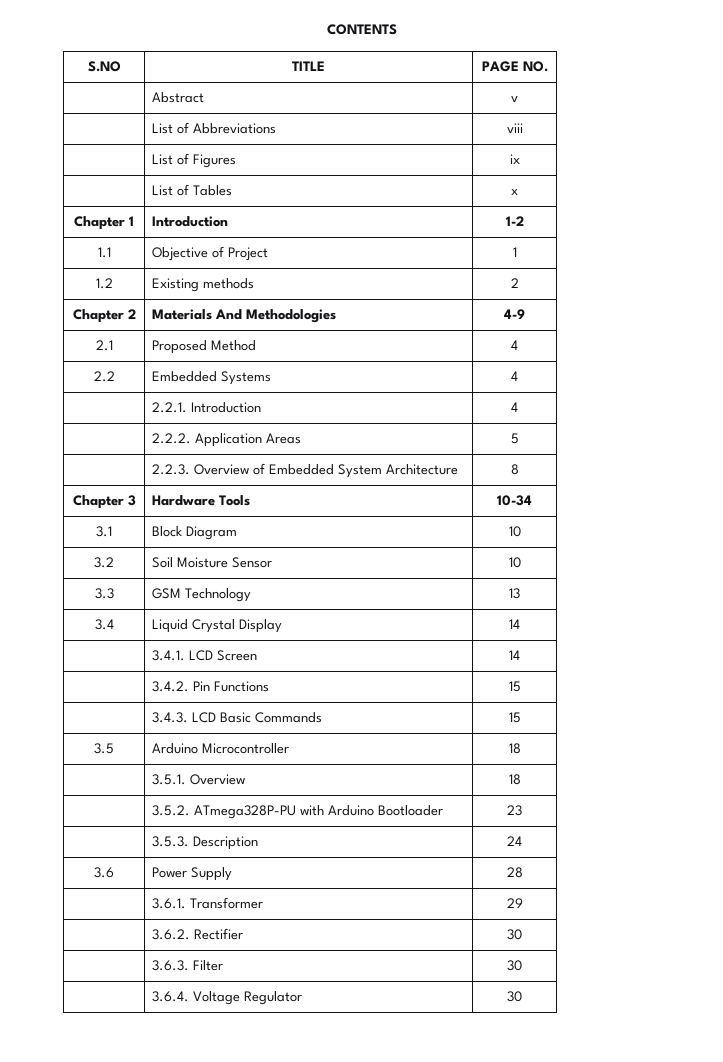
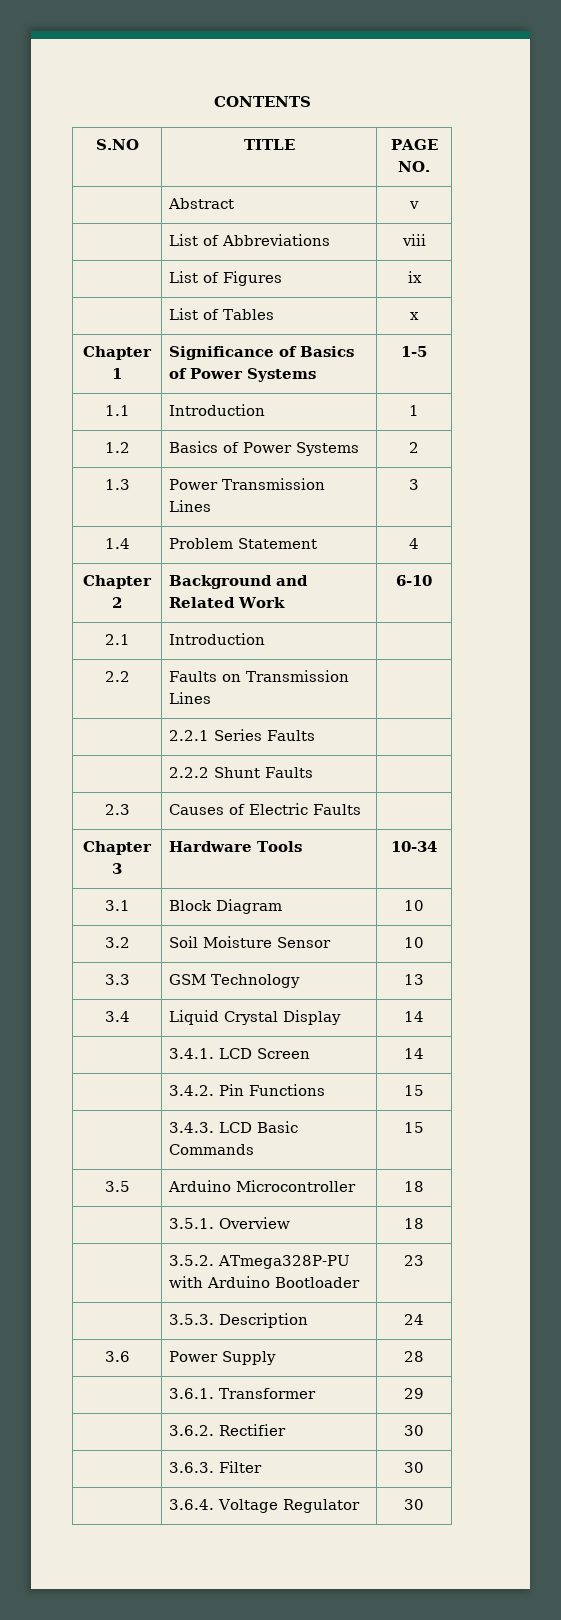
[152,216,229,227] [505,216,524,226] [97,247,111,258] [152,246,269,261] [512,247,517,257] [95,278,113,289] [152,278,255,292] [510,278,519,288] [72,309,136,323] [152,309,337,323] [504,309,525,319] [95,340,113,351] [152,340,257,354] [511,340,518,350] [93,371,115,382] [152,371,272,385] [511,371,518,381] [152,402,262,413] [511,402,518,412] [152,433,302,447] [510,433,519,444] [152,463,459,478] [510,464,519,475] Introduction | 1-2 // 1.1 | Objective of Project | 1 // 1.2 | Existing methods | 2 // Chapter 2 | Materials And Methodologies | 4-9 // 2.1 | Proposed Method | 4 // 2.2 | Embedded Systems | 4 // | 2.2.1. Introduction | 4 // | 2.2.2. Application Areas | 5 // | 2.2.3. Overview of Embedded System Architecture | 8 -> [169,346,355,360] [169,368,317,382] [401,346,427,357] [104,405,130,416] [169,404,266,416] [409,405,419,416] [104,442,130,453] [169,441,360,456] [409,442,419,453] [104,479,130,490] [169,478,326,490] [169,500,212,512] [409,479,419,490] [104,538,130,549] [169,538,318,549] [409,538,419,549] [83,575,152,589] [112,597,122,608] [169,575,309,589] [169,597,286,608] [396,575,432,586] [104,634,130,645] [169,633,266,645] [104,671,130,682] [169,670,350,682] [169,692,212,704] [169,729,316,741] [169,767,314,778] [104,804,130,815] [169,803,362,815] Significance of Basics of Power Systems | 1-5 // 1.1 | Introduction | 1 // 1.2 | Basics of Power Systems | 2 // 1.3 | Power Transmission Lines | 3 // 1.4 | Problem Statement | 4 // Chapter 2 | Background and Related Work | 6-10 // 2.1 | Introduction | // 2.2 | Faults on Transmission Lines | // | 2.2.1 Series Faults | // | 2.2.2 Shunt Faults | // 2.3 | Causes of Electric Faults |

